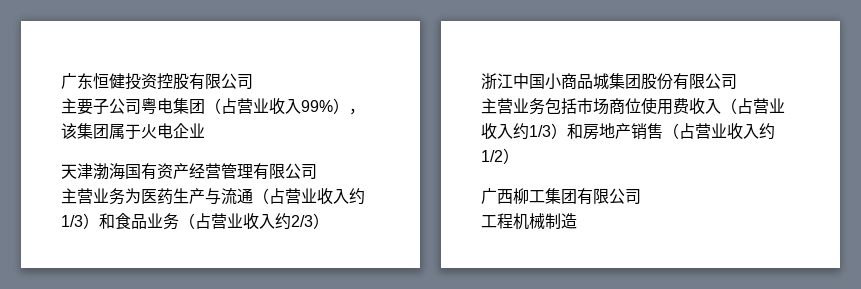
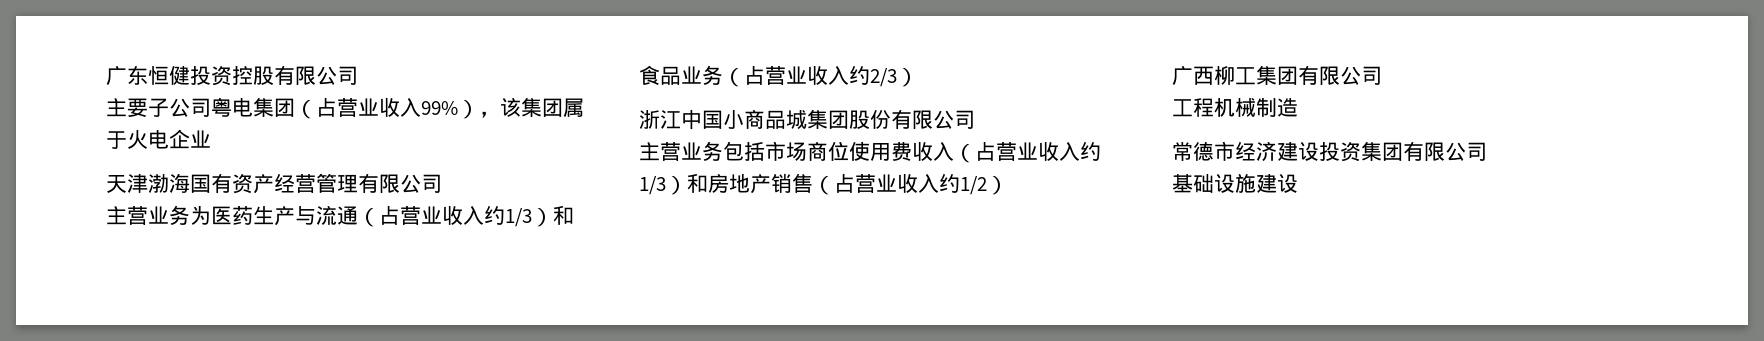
(577, 221) none -> [1172,141,1487,162] [1172,174,1298,193] // 常德市经济建设投资集团有限公司 // 基础设施建设

